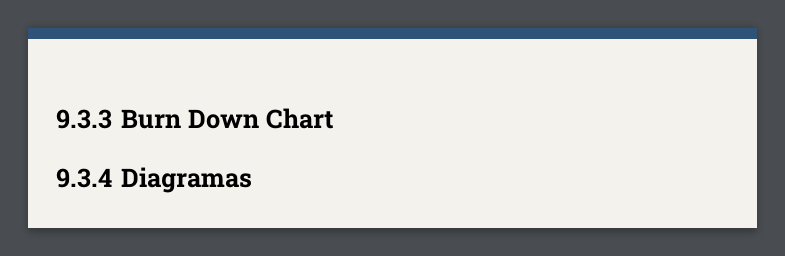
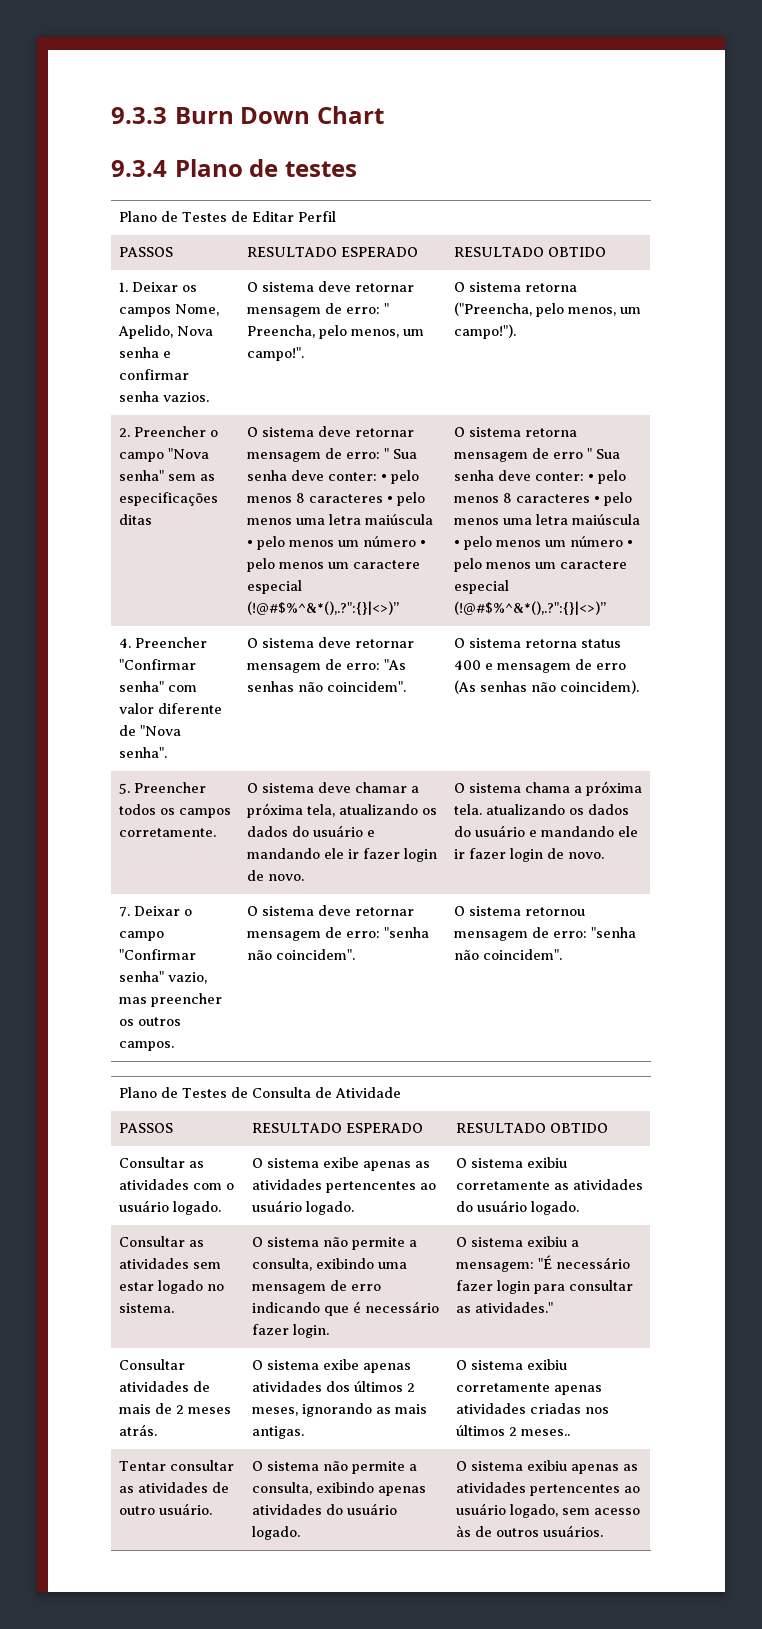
[121,167,252,193] Diagramas -> [175,159,357,177] [118,211,336,222] [118,247,173,257] [246,247,418,257] [453,247,606,257] [118,282,197,292] [118,304,219,317] [117,325,213,339] [118,347,171,358] [118,369,189,380] [118,391,209,402] [246,281,414,292] [246,303,389,317] [246,325,424,339] [246,347,304,361] [453,282,577,292] [453,302,641,317] [453,324,516,339] [118,426,218,437] [118,448,209,462] [118,470,215,481] [118,492,218,506] [118,514,152,525] [246,426,414,437] [246,448,417,462] [246,470,419,484] [246,492,425,506] [246,514,433,525] [246,536,426,550] [246,558,420,572] [246,580,302,594] [246,601,399,615] [453,427,577,437] [453,448,620,462] [453,470,626,484] [453,492,632,506] [453,514,640,525] [453,536,633,550] [453,558,627,572] [453,580,509,594] [453,601,606,615] [118,637,207,648] [118,659,196,670] [118,681,197,692] [118,703,222,714] [118,725,181,736] [118,747,167,758] [246,637,414,648] [246,659,406,673] [246,681,406,692] [453,638,621,648] [453,659,626,673] [453,680,639,694] [118,782,206,794] [118,804,231,818] [118,828,216,837] [246,782,419,793] [246,803,437,818] [246,825,375,837] [246,848,437,862] [246,870,304,881] [453,781,642,796] [453,804,629,815] [453,825,638,837] [453,848,604,862] [118,906,192,917] [118,931,164,941] [118,949,196,960] [118,971,207,984] [118,993,222,1007] [118,1017,181,1026] [118,1041,174,1051] [246,905,414,916] [246,927,429,941] [246,949,355,960] [453,906,585,916] [453,927,636,941] [453,949,562,960] [118,1087,401,1098] [118,1123,173,1133] [251,1123,423,1133] [455,1123,608,1133] [118,1157,204,1168] [118,1179,234,1190] [118,1200,221,1215] [251,1157,430,1171] [251,1179,436,1193] [251,1200,354,1215] [455,1157,567,1168] [455,1179,643,1190] [455,1200,579,1215] [118,1236,204,1247] [118,1258,221,1269] [118,1280,224,1294] [118,1303,174,1313] [251,1237,417,1250] [251,1258,407,1271] [251,1280,381,1294] [251,1301,439,1316] [251,1324,329,1338] [455,1236,579,1247] [455,1255,630,1272] [455,1280,633,1294] [455,1302,553,1313] [118,1359,185,1370] [118,1381,210,1392] [118,1403,231,1414] [118,1424,157,1436] [251,1359,411,1373] [251,1381,415,1392] [251,1403,427,1417] [251,1426,304,1439] [455,1359,567,1370] [455,1383,602,1395] [455,1403,609,1414] [455,1425,570,1436] [118,1460,234,1471] [118,1482,229,1493] [118,1503,212,1515] [251,1461,417,1474] [251,1482,426,1496] [251,1503,397,1515] [251,1526,300,1540] [455,1460,638,1474] [455,1482,640,1496] [455,1503,640,1518] [455,1525,603,1537] Plano de testes // Plano de Testes de Editar Perfil // PASSOS | RESULTADO ESPERADO | RESULTADO OBTIDO // 1. Deixar os campos Nome, Apelido, Nova senha e confirmar senha vazios. | O sistema deve retornar mensagem de erro: " Preencha, pelo menos, um campo!". | O sistema retorna ("Preencha, pelo menos, um campo!"). // 2. Preencher o campo "Nova senha" sem as especificações ditas | O sistema deve retornar mensagem de erro: " Sua senha deve conter: • pelo menos 8 caracteres • pelo menos uma letra maiúscula • pelo menos um número • pelo menos um caractere especial (!@#$%^&*(),.?":{}|<>)” | O sistema retorna mensagem de erro " Sua senha deve conter: • pelo menos 8 caracteres • pelo menos uma letra maiúscula • pelo menos um número • pelo menos um caractere especial (!@#$%^&*(),.?":{}|<>)” // 4. Preencher "Confirmar senha" com valor diferente de "Nova senha". | O sistema deve retornar mensagem de erro: "As senhas não coincidem". | O sistema retorna status 400 e mensagem de erro (As senhas não coincidem). // 5. Preencher todos os campos corretamente. | O sistema deve chamar a próxima tela, atualizando os dados do usuário e mandando ele ir fazer login de novo. | O sistema chama a próxima tela. atualizando os dados do usuário e mandando ele ir fazer login de novo. // 7. Deixar o campo "Confirmar senha" vazio, mas preencher os outros campos. | O sistema deve retornar mensagem de erro: "senha não coincidem". | O sistema retornou mensagem de erro: "senha não coincidem". // Plano de Testes de Consulta de Atividade // PASSOS | RESULTADO ESPERADO | RESULTADO OBTIDO // Consultar as atividades com o usuário logado. | O sistema exibe apenas as atividades pertencentes ao usuário logado. | O sistema exibiu corretamente as atividades do usuário logado. // Consultar as atividades sem estar logado no sistema. | O sistema não permite a consulta, exibindo uma mensagem de erro indicando que é necessário fazer login. | O sistema exibiu a mensagem: "É necessário fazer login para consultar as atividades." // Consultar atividades de mais de 2 meses atrás. | O sistema exibe apenas atividades dos últimos 2 meses, ignorando as mais antigas. | O sistema exibiu corretamente apenas atividades criadas nos últimos 2 meses.. // Tentar consultar as atividades de outro usuário. | O sistema não permite a consulta, exibindo apenas atividades do usuário logado. | O sistema exibiu apenas as atividades pertencentes ao usuário logado, sem acesso às de outros usuários.

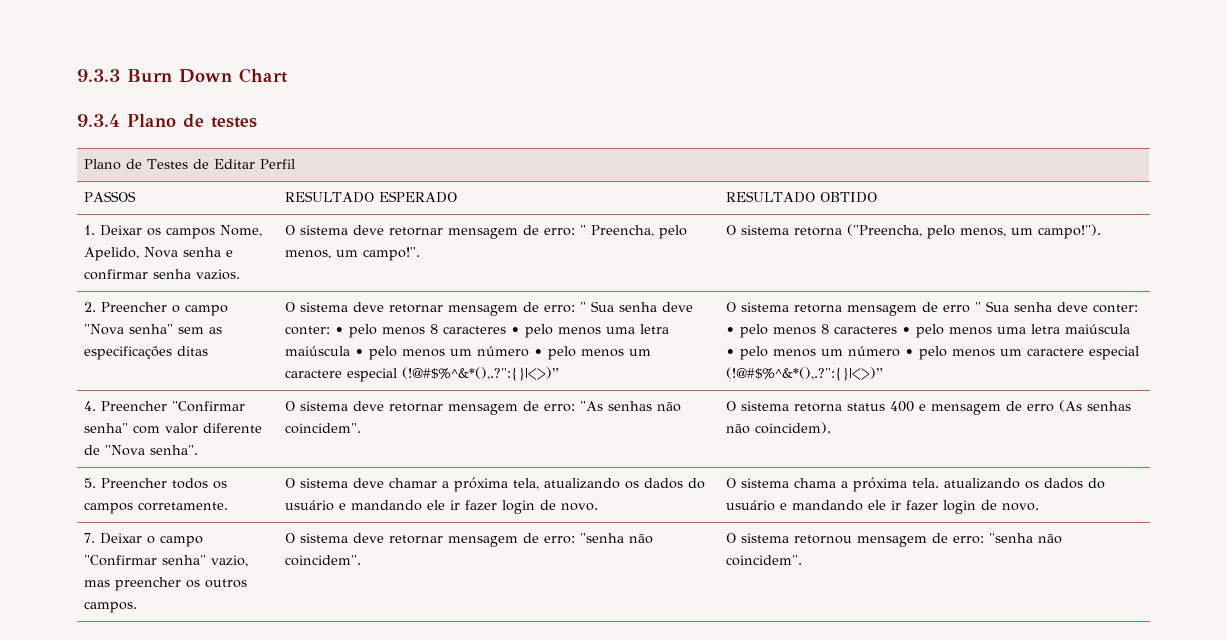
[118,1087,401,1098] [118,1123,173,1133] [251,1123,423,1133] [455,1123,608,1133] [118,1157,204,1168] [118,1179,234,1190] [118,1200,221,1215] [251,1157,430,1171] [251,1179,436,1193] [251,1200,354,1215] [455,1157,567,1168] [455,1179,643,1190] [455,1200,579,1215] [118,1236,204,1247] [118,1258,221,1269] [118,1280,224,1294] [118,1303,174,1313] [251,1237,417,1250] [251,1258,407,1271] [251,1280,381,1294] [251,1301,439,1316] [251,1324,329,1338] [455,1236,579,1247] [455,1255,630,1272] [455,1280,633,1294] [455,1302,553,1313] [118,1359,185,1370] [118,1381,210,1392] [118,1403,231,1414] [118,1424,157,1436] [251,1359,411,1373] [251,1381,415,1392] [251,1403,427,1417] [251,1426,304,1439] [455,1359,567,1370] [455,1383,602,1395] [455,1403,609,1414] [455,1425,570,1436] [118,1460,234,1471] [118,1482,229,1493] [118,1503,212,1515] [251,1461,417,1474] [251,1482,426,1496] [251,1503,397,1515] [251,1526,300,1540] [455,1460,638,1474] [455,1482,640,1496] [455,1503,640,1518] [455,1525,603,1537] // Plano de Testes de Consulta de Atividade // PASSOS | RESULTADO ESPERADO | RESULTADO OBTIDO // Consultar as atividades com o usuário logado. | O sistema exibe apenas as atividades pertencentes ao usuário logado. | O sistema exibiu corretamente as atividades do usuário logado. // Consultar as atividades sem estar logado no sistema. | O sistema não permite a consulta, exibindo uma mensagem de erro indicando que é necessário fazer login. | O sistema exibiu a mensagem: "É necessário fazer login para consultar as atividades." // Consultar atividades de mais de 2 meses atrás. | O sistema exibe apenas atividades dos últimos 2 meses, ignorando as mais antigas. | O sistema exibiu corretamente apenas atividades criadas nos últimos 2 meses.. // Tentar consultar as atividades de outro usuário. | O sistema não permite a consulta, exibindo apenas atividades do usuário logado. | O sistema exibiu apenas as atividades pertencentes ao usuário logado, sem acesso às de outros usuários. -> (803, 560) none

